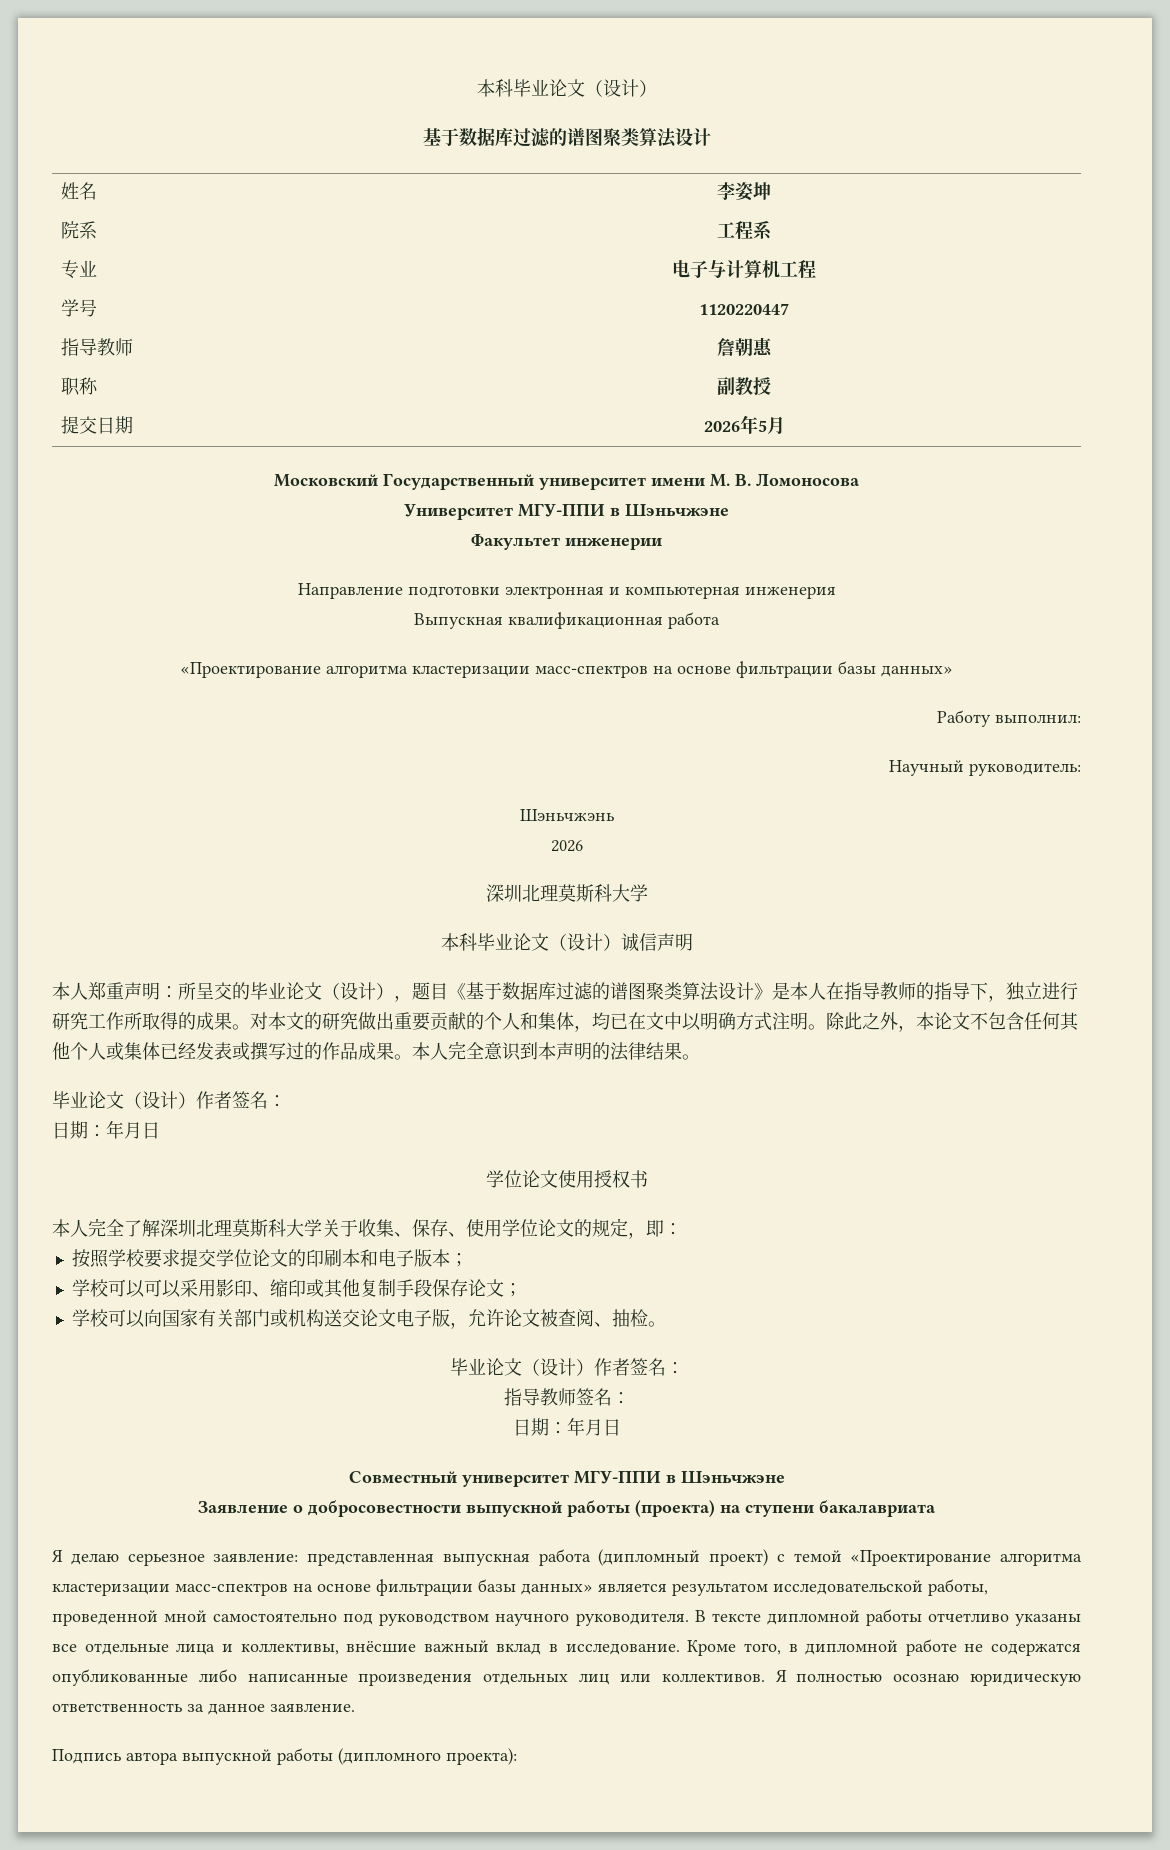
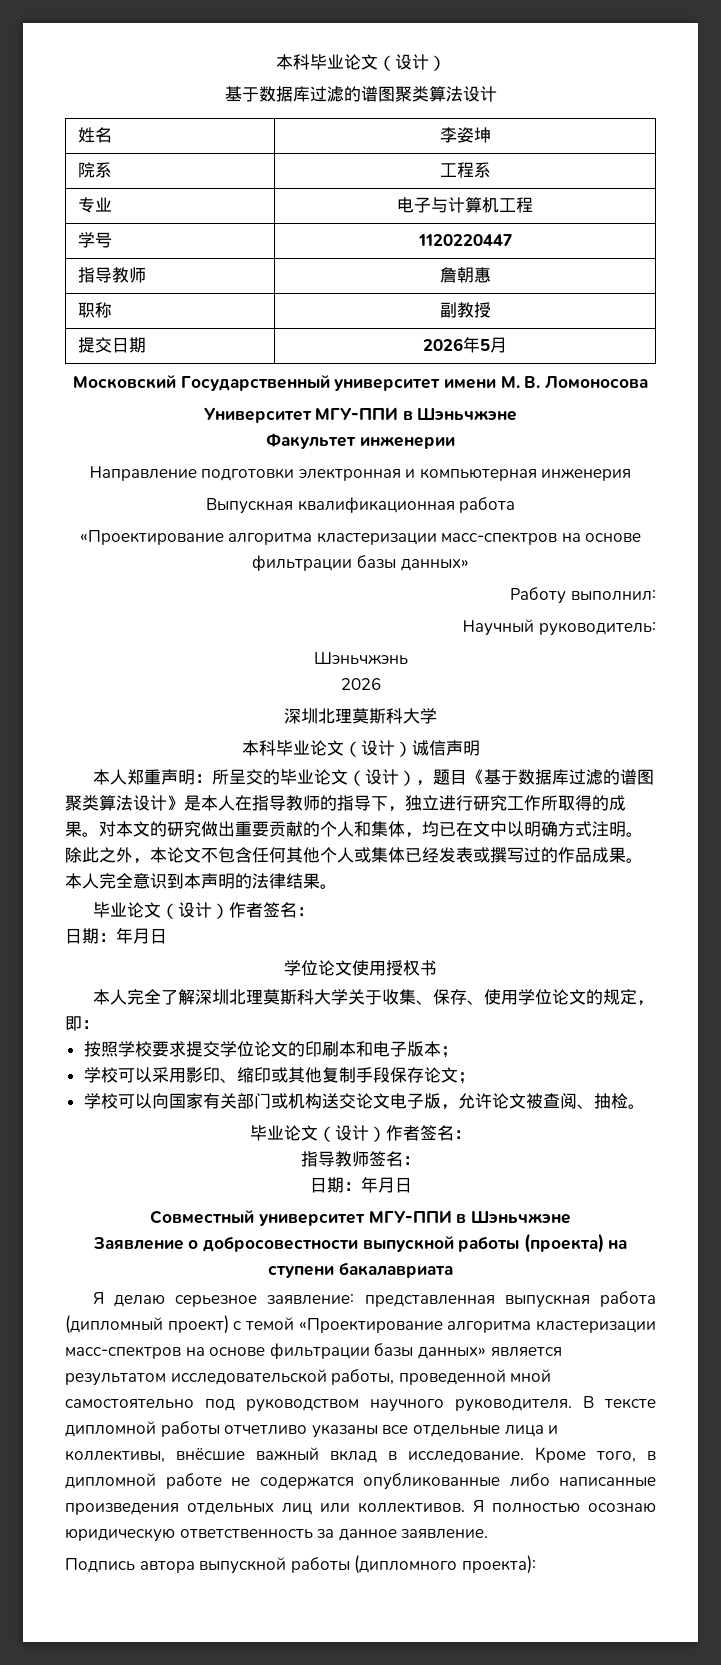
[143,1279,181,1298] 可以 -> (152, 1075) none

